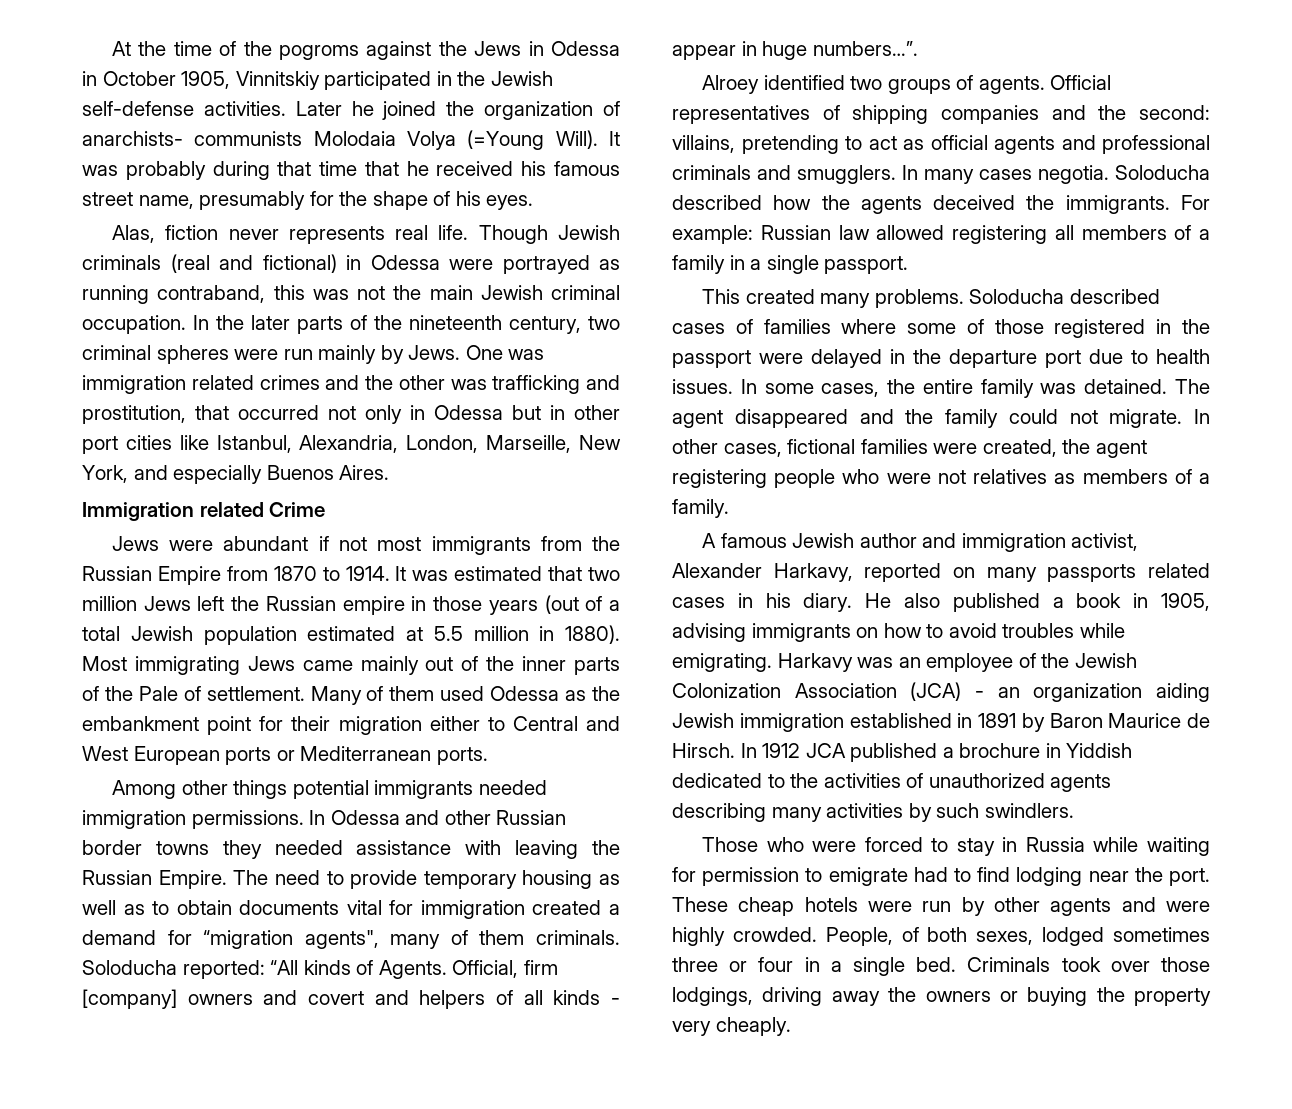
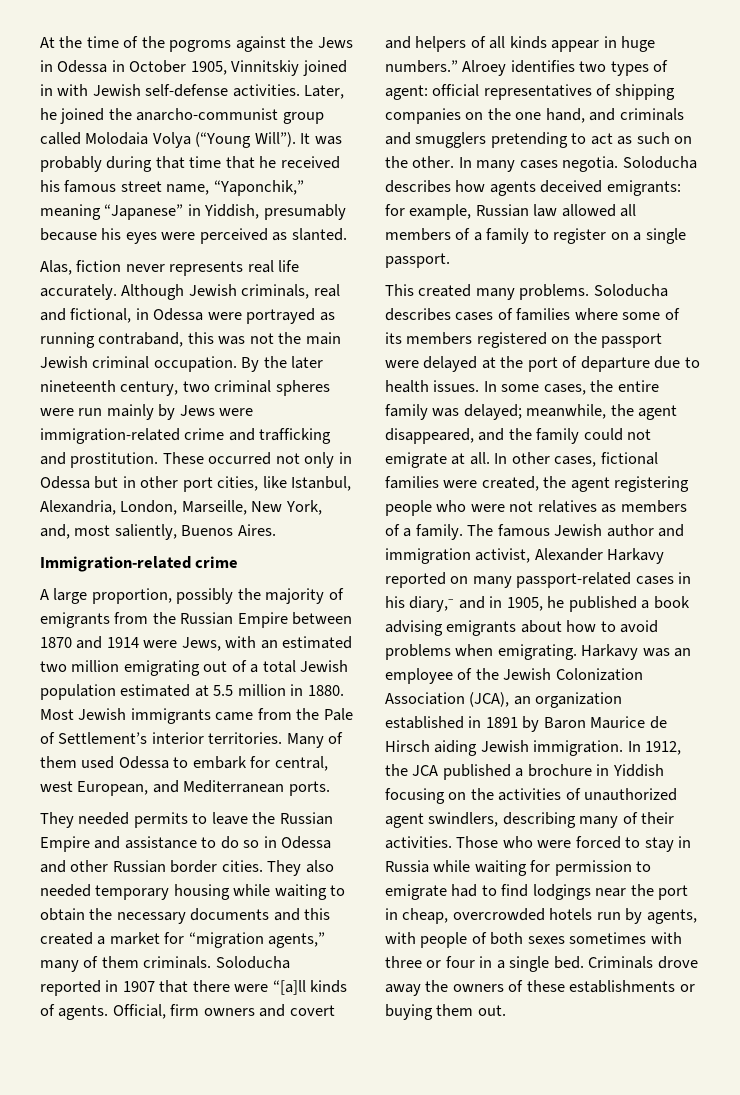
[324,71,486,90] participated in the -> [302,60,347,76] [40,84,89,96] joined in with
[295,101,342,116] Later -> [304,85,345,99] Later,
[484,101,620,120] [82,130,598,150] organization of anarchists- communists Molodaia Volya (=Young Will). -> [136,108,324,124] [40,132,296,148] anarcho-communist group called Molodaia Volya (“Young Will”).
[199,191,534,210] presumably for the shape of his eyes. -> [213,180,304,196] [40,204,346,220] [40,228,347,244] “Yaponchik,” meaning “Japanese” in Yiddish, presumably because his eyes were perceived as slanted.
[438,225,620,244] [82,254,337,273] life. Though Jewish criminals (real and fictional) -> [278,260,300,272] [40,284,340,300] [40,308,132,323] life accurately. Although Jewish criminals, real and fictional,
[193,315,209,330] In -> [241,357,260,372] By
[297,315,402,334] parts of the -> (324, 362) none
[408,345,545,360] [82,375,620,394] [82,405,229,424] Jews. One was immigration related crimes and the other was trafficking and prostitution, that -> [179,405,254,416] [40,428,332,444] [40,452,204,468] Jews were immigration-related crime and trafficking and prostitution. These
[125,435,172,450] cities -> [217,476,259,491] cities,
[133,465,263,484] and especially -> [40,524,177,540] and, most saliently,
[82,502,326,521] [111,536,620,555] [82,566,620,585] [82,595,579,615] Immigration related Crime // Jews were abundant if not most immigrants from the Russian Empire from 1870 to 1914. It was estimated that two million Jews left the Russian empire in those years (out -> [40,556,239,572] [40,588,344,604] [40,612,353,628] [40,636,353,651] [40,660,228,676] Immigration-related crime // A large proportion, possibly the majority of emigrants from the Russian Empire between 1870 and 1914 were Jews, with an estimated two million emigrating out
[565,625,620,644] [82,656,621,675] [82,686,305,701] 1880). Most immigrating Jews came mainly out of the inner parts of the Pale of settlement. -> [307,685,344,696] [40,708,353,724] [40,732,283,744] 1880. Most Jewish immigrants came from the Pale of Settlement’s interior territories.
[565,686,621,701] [82,716,620,735] [82,746,488,765] [111,780,547,799] [82,810,326,829] as the embankment point for their migration either to Central and West European ports or Mediterranean ports. // Among other things potential immigrants needed immigration permissions. In -> [173,756,328,771] [40,780,330,796] [40,812,333,828] [40,836,277,852] to embark for central, west European, and Mediterranean ports. // They needed permits to leave the Russian Empire and assistance to do so in
[155,840,620,859] [82,870,620,889] [82,900,525,919] towns they needed assistance with leaving the Russian Empire. The need to provide temporary housing as well as to obtain documents vital for immigration -> [221,860,334,876] [40,884,346,900] [40,908,331,924] cities. They also needed temporary housing while waiting to obtain the necessary documents and this
[82,930,156,945] demand -> [109,932,160,945] market
[304,930,379,949] agents", -> [268,932,326,948] agents,”
[182,960,299,979] reported: “All -> [40,980,306,996] reported in 1907 that there were “[a]ll
[378,960,447,979] Agents. -> [58,1005,109,1020] agents.
[82,989,177,1009] [company] -> (200, 1010) none
[611,998,621,1005] - -> (547, 42) none
[812,41,918,56] [701,75,1112,94] [672,105,1210,124] [672,135,1210,154] [672,165,896,184] numbers…”. // Alroey identified two groups of agents. Official representatives of shipping companies and the second: villains, pretending to act as official agents and professional criminals and smugglers. -> [385,60,669,76] [385,84,675,100] [385,108,684,124] [385,132,693,148] [385,156,455,168] numbers.” Alroey identifies two types of agent: official representatives of shipping companies on the one hand, and criminals and smugglers pretending to act as such on the other.
[672,195,1210,214] [672,225,753,244] described how the agents deceived the immigrants. For example: -> [385,180,681,196] [385,204,472,220] describes how agents deceived emigrants: for example,
[952,225,1047,244] registering -> (616, 210) none
[729,255,745,270] in -> [533,228,629,244] to register on
[1069,289,1160,304] described -> [385,308,451,321] describes
[994,319,1210,338] [672,349,1081,368] those registered in the passport were delayed in the departure port -> [385,332,663,348] [385,356,650,372] its members registered on the passport were delayed at the port of departure
[1084,379,1210,394] [672,409,848,428] detained. The agent disappeared -> [463,404,678,420] [385,428,474,444] delayed; meanwhile, the agent disappeared,
[1109,409,1183,428] migrate. -> [385,452,490,468] emigrate at all.
[701,533,716,548] // A -> [467,524,494,536] The
[773,563,853,582] Harkavy, -> [607,548,665,564] Harkavy
[1047,563,1210,582] passports related -> [516,572,632,588] passport-related
[803,593,1210,612] [672,623,879,642] diary. He also published a book in 1905, advising immigrants on -> [409,596,690,612] [385,620,562,636] diary,– and in 1905, he published a book advising emigrants about
[1002,623,1125,638] troubles while -> [385,644,494,660] problems when
[910,682,1210,702] [672,713,844,732] (JCA) - an organization aiding Jewish immigration -> [469,692,623,708] (JCA), an organization
[672,743,801,758] Hirsch. In 1912 -> [385,740,682,756] [385,764,408,776] Hirsch aiding Jewish immigration. In 1912, the
[672,773,785,788] dedicated to -> [385,788,467,804] focusing on
[1050,774,1112,792] [672,803,1074,822] agents describing many activities by such swindlers. // -> [385,812,675,828] [385,836,452,849] agent swindlers, describing many of their activities.
[1016,867,1083,886] lodging -> [532,884,591,900] lodgings
[1169,868,1210,886] [672,897,1210,916] [672,927,1210,946] port. These cheap hotels were run by other agents and were highly crowded. People, of both sexes, lodged sometimes -> [658,885,689,900] [385,908,697,924] [385,932,682,948] port in cheap, overcrowded hotels run by agents, with people of both sexes sometimes with
[1061,957,1210,972] [672,987,1211,1006] [672,1017,791,1036] took over those lodgings, driving away the owners or buying the property very cheaply. -> [657,956,698,969] [385,980,695,996] [385,1004,506,1020] drove away the owners of these establishments or buying them out.

